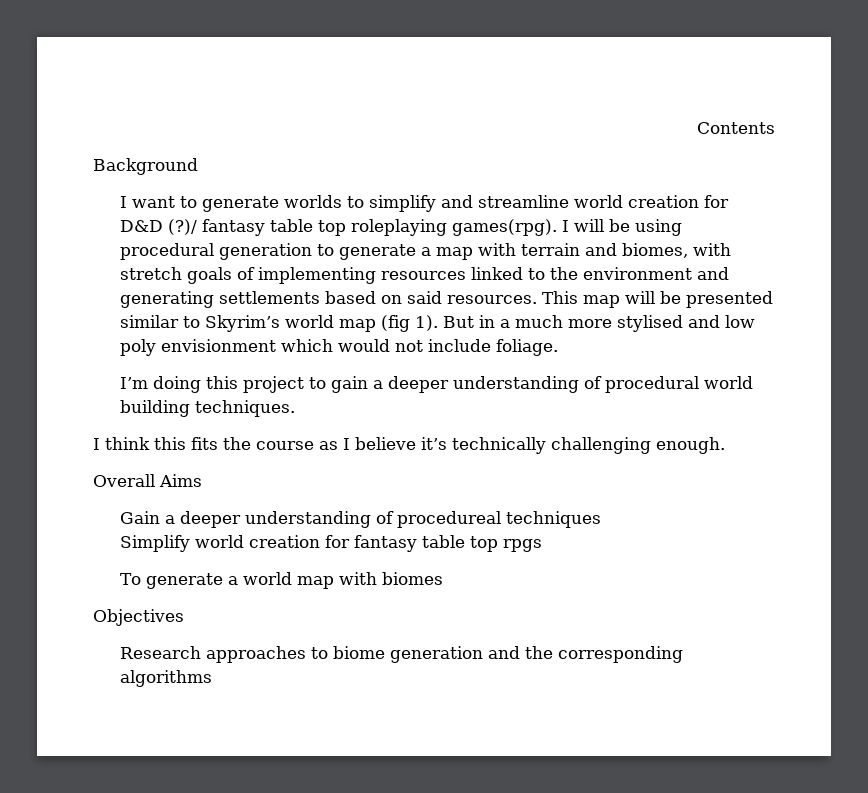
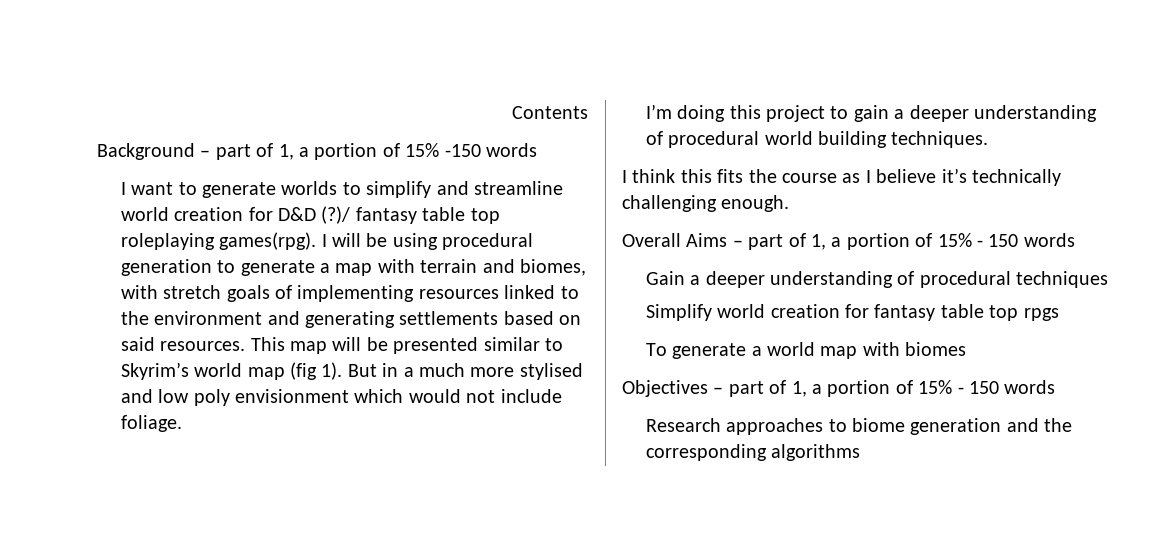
(198, 166) none -> [200,143,537,160] – part of 1, a portion of 15% -150 words
(202, 480) none -> [732,233,1075,250] – part of 1, a portion of 15% - 150 words
[396,511,501,528] procedureal -> [919,271,1011,288] procedural
(184, 617) none -> [713,380,1056,397] – part of 1, a portion of 15% - 150 words

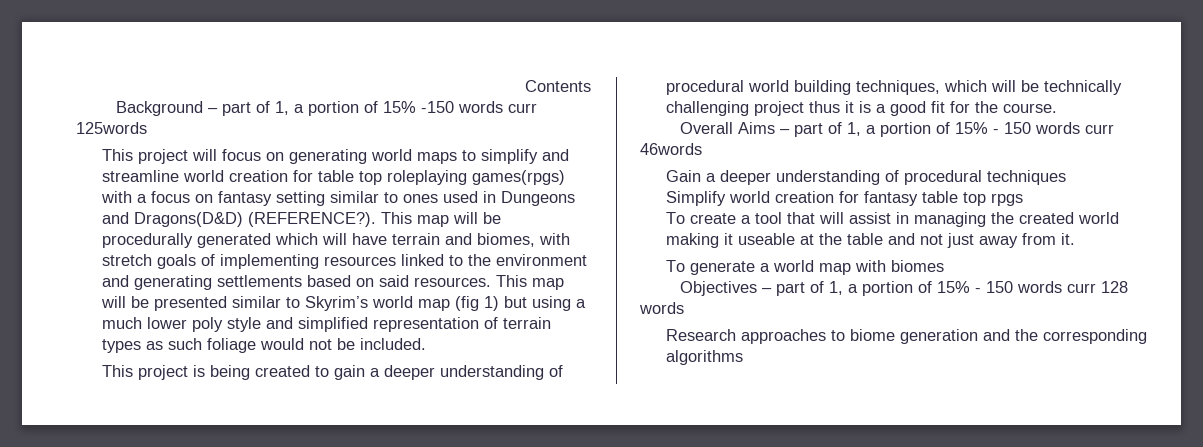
[120,181,338,198] // I want to generate worlds -> [507,103,537,113] [76,122,147,134] [101,149,457,164] curr 125words // This project will focus on generating world maps
[277,206,500,224] [120,232,534,250] [120,259,415,276] D&D (?)/ fantasy table top roleplaying games(rpg). I will be using procedural generation to generate a map with -> [317,170,565,185] [100,191,575,206] [101,212,501,227] [101,233,387,248] table top roleplaying games(rpgs) with a focus on fantasy setting similar to ones used in Dungeons and Dragons(D&D) (REFERENCE?). This map will be procedurally generated which will have
[321,362,583,380] [120,389,562,406] [120,415,182,432] [645,104,825,122] 1). But in a much more stylised and low poly envisionment which would not include foliage. // I’m doing this project -> [483,296,586,311] [101,317,551,332] [101,338,426,353] [101,365,310,380] 1) but using a much lower poly style and simplified representation of terrain types as such foliage would not be included. // This project is being created
[891,131,989,148] [622,168,1061,186] [622,195,790,212] techniques. // I think this fits the course as I believe it’s technically challenging enough. -> [855,80,1122,95] [665,101,1057,116] techniques, which will be technically challenging project thus it is a good fit for the course.
(1075, 240) none -> [1084,124,1114,134] [640,143,702,155] curr 46words
(1059, 314) none -> [665,212,1119,227] [665,233,1075,248] // To create a tool that will assist in managing the created world making it useable at the table and not just away from it.
(1056, 387) none -> [1066,281,1128,293] [639,302,684,314] curr 128 words

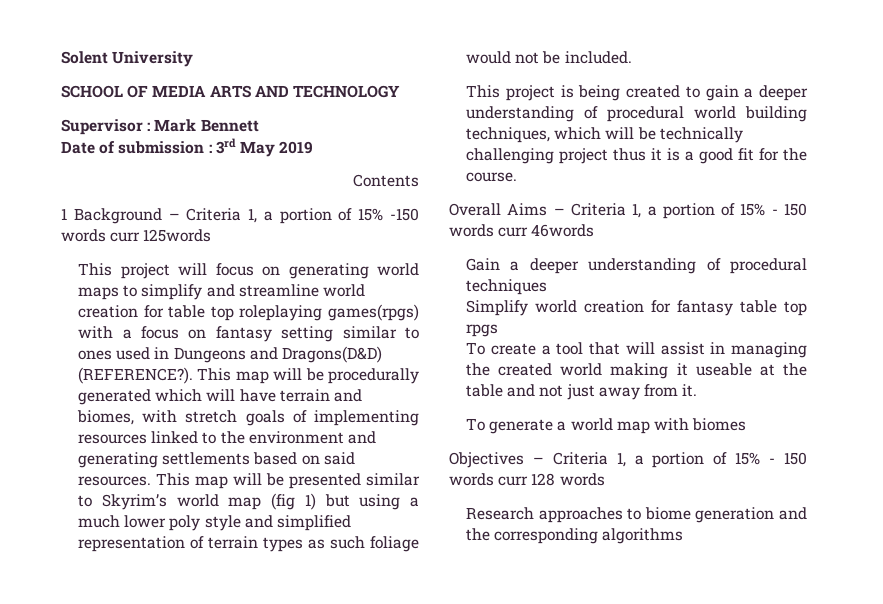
(525, 86) none -> [61,51,194,67] [61,85,400,98] [61,119,259,135] [61,138,314,157] Solent University // SCHOOL OF MEDIA ARTS AND TECHNOLOGY // Supervisor : Mark Bennett // Date of submission : 3rd May 2019 //
(591, 86) none -> [61,208,67,220] 1
[221,101,270,116] part of -> [186,208,242,221] Criteria
[793,122,842,137] part of -> [570,203,626,216] Criteria
[775,281,824,296] part of -> [552,452,608,465] Criteria

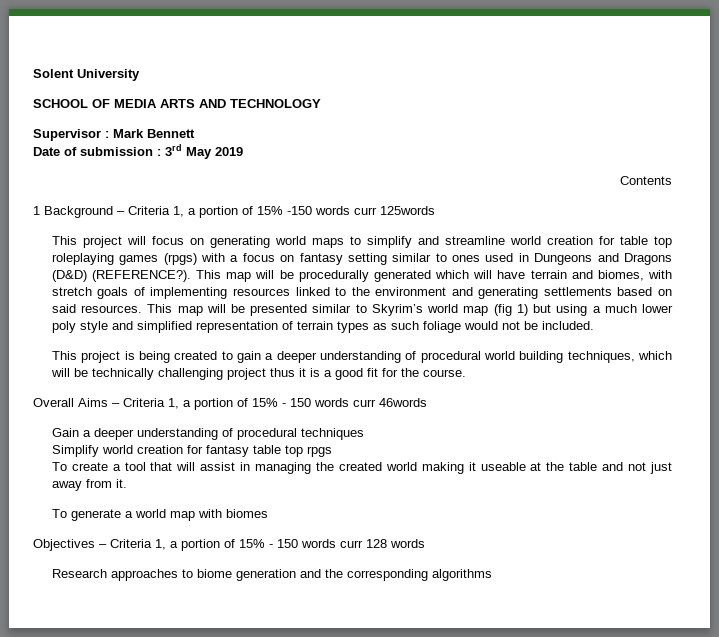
[327,304,419,321] games(rpgs) -> [119,253,197,265] games (rpgs)
[282,346,383,363] Dragons(D&D) -> [624,253,672,265] [51,270,87,282] Dragons (D&D)

